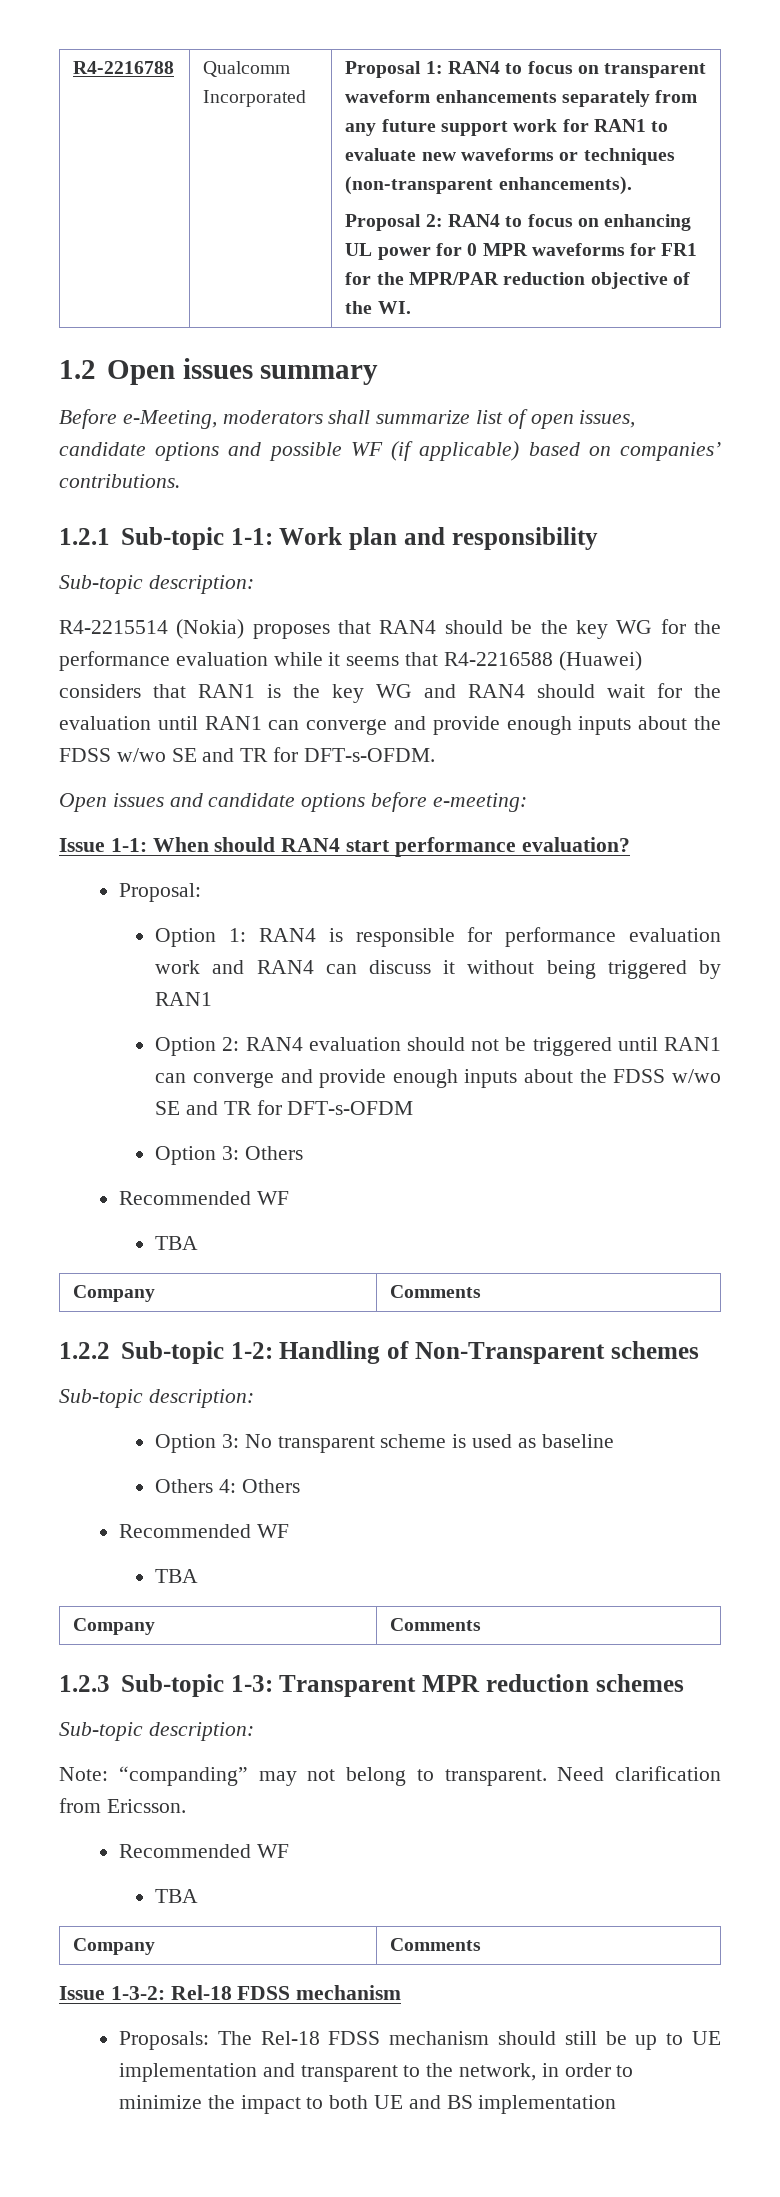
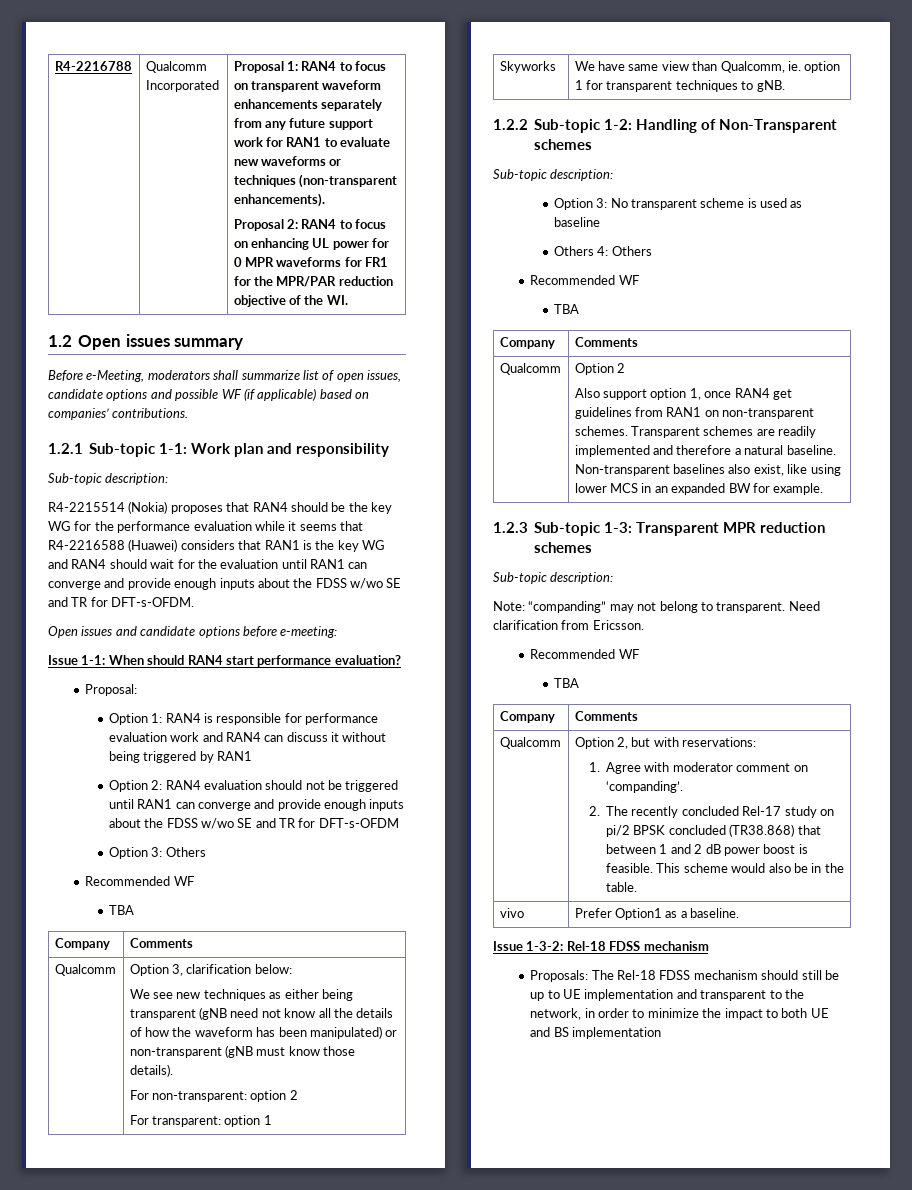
(482, 1291) none -> [54,964,116,976] [129,964,292,976] [129,989,353,1001] [129,1007,394,1020] [129,1026,398,1039] [129,1045,356,1058] [129,1064,173,1077] [129,1090,298,1102] [129,1115,272,1127] [499,61,556,73] [574,61,841,73] [574,80,785,92] // Qualcomm | Option 3, clarification below: // We see new techniques as either being transparent (gNB need not know all the details of how the waveform has been manipulated) or non-transparent (gNB must know those details). // For non-transparent: option 2 // For transparent: option 1 // Skyworks | We have same view than Qualcomm, ie. option 1 for transparent techniques to gNB.
(482, 1624) none -> [499,363,561,375] [574,363,626,375] [574,388,792,400] [574,407,815,419] [574,426,817,438] [574,445,836,457] [574,464,841,476] [574,483,824,495] // Qualcomm | Option 2 // Also support option 1, once RAN4 get guidelines from RAN1 on non-transparent schemes. Transparent schemes are readily implemented and therefore a natural baseline. Non-transparent baselines also exist, like using lower MCS in an expanded BW for example.
(482, 1944) none -> [499,737,561,749] [574,737,757,749] [588,762,808,774] [606,781,684,793] [588,806,834,818] [606,824,821,837] [606,844,808,856] [606,863,844,873] [606,882,638,892] [499,908,524,918] [574,908,740,920] // Qualcomm | Option 2, but with reservations: // 1. Agree with moderator comment on ‘companding’. // 2. The recently concluded Rel-17 study on pi/2 BPSK concluded (TR38.868) that between 1 and 2 dB power boost is feasible. This scheme would also be in the table. // vivo | Prefer Option1 as a baseline.

